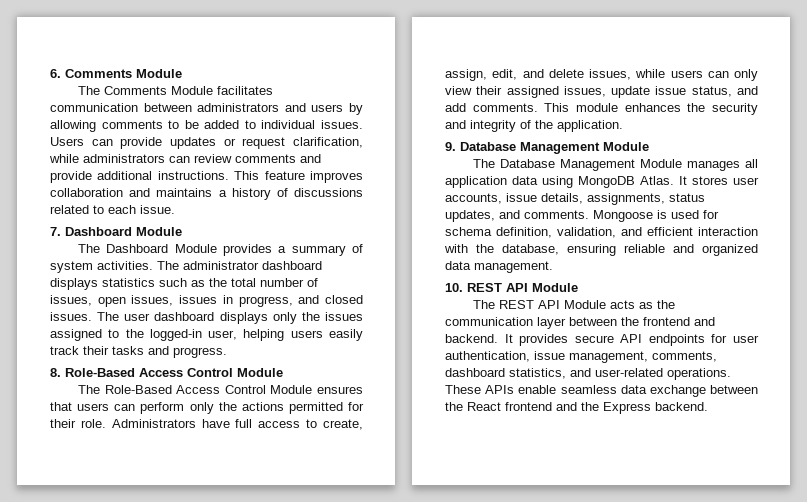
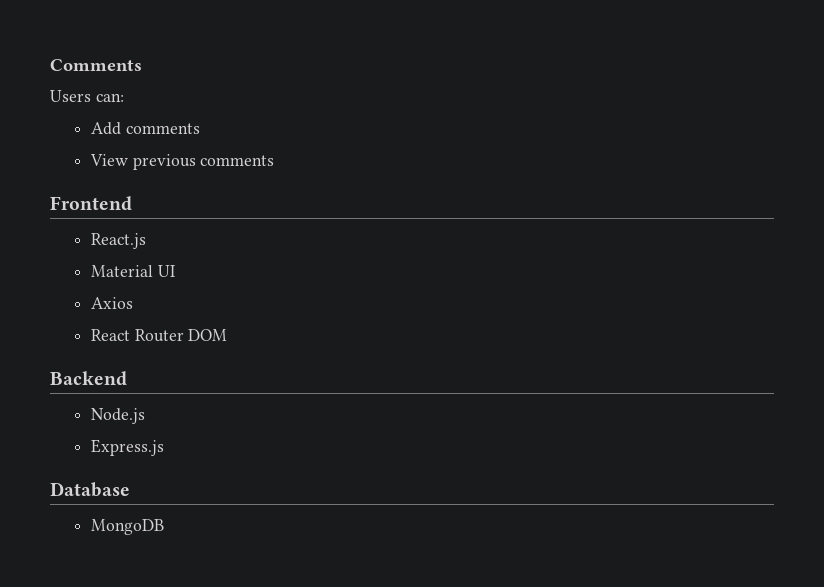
[50,69,182,78] [77,86,273,95] [50,103,363,115] [50,120,363,132] [50,137,363,149] [49,154,321,163] [50,171,363,183] [50,188,363,200] [50,205,175,214] [50,227,182,236] [77,244,363,256] [50,261,322,273] [50,278,318,290] [50,295,364,307] [50,312,363,324] [50,329,363,341] [50,346,227,358] [50,368,283,377] [77,385,363,394] [50,402,364,414] [50,419,363,430] [445,69,758,81] [445,86,758,98] [445,103,758,115] [445,120,623,132] [445,142,649,154] [472,159,758,171] [445,176,759,188] [445,193,705,205] [445,210,719,222] [445,227,758,238] [444,244,758,256] [445,261,553,273] [445,283,578,292] [472,300,675,309] [445,317,715,329] [445,334,759,346] [445,351,717,363] [445,368,731,380] [445,385,758,397] [445,402,708,414] 6. Comments Module // The Comments Module facilitates communication between administrators and users by allowing comments to be added to individual issues. Users can provide updates or request clarification, while administrators can review comments and provide additional instructions. This feature improves collaboration and maintains a history of discussions related to each issue. // 7. Dashboard Module // The Dashboard Module provides a summary of system activities. The administrator dashboard displays statistics such as the total number of issues, open issues, issues in progress, and closed issues. The user dashboard displays only the issues assigned to the logged-in user, helping users easily track their tasks and progress. // 8. Role-Based Access Control Module // The Role-Based Access Control Module ensures that users can perform only the actions permitted for their role. Administrators have full access to create, assign, edit, and delete issues, while users can only view their assigned issues, update issue status, and add comments. This module enhances the security and integrity of the application. // 9. Database Management Module // The Database Management Module manages all application data using MongoDB Atlas. It stores user accounts, issue details, assignments, status updates, and comments. Mongoose is used for schema definition, validation, and efficient interaction with the database, ensuring reliable and organized data management. // 10. REST API Module // The REST API Module acts as the communication layer between the frontend and backend. It provides secure API endpoints for user authentication, issue management, comments, dashboard statistics, and user-related operations. These APIs enable seamless data exchange between the React frontend and the Express backend. -> [50,59,142,71] [50,90,124,102] [90,122,200,135] [89,154,275,170] [50,196,132,211] [90,233,146,249] [90,265,175,277] [90,297,133,309] [90,329,228,342] [50,371,127,386] [90,408,145,424] [90,439,164,456] [50,482,130,497] [90,519,164,535] Comments // Users can: // Add comments // View previous comments // Frontend // React.js // Material UI // Axios // React Router DOM // Backend // Node.js // Express.js // Database // MongoDB

